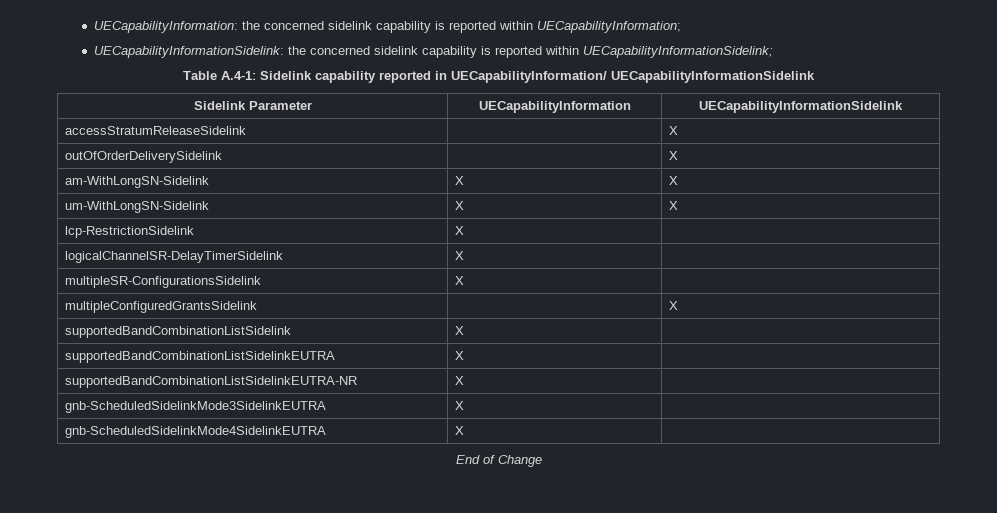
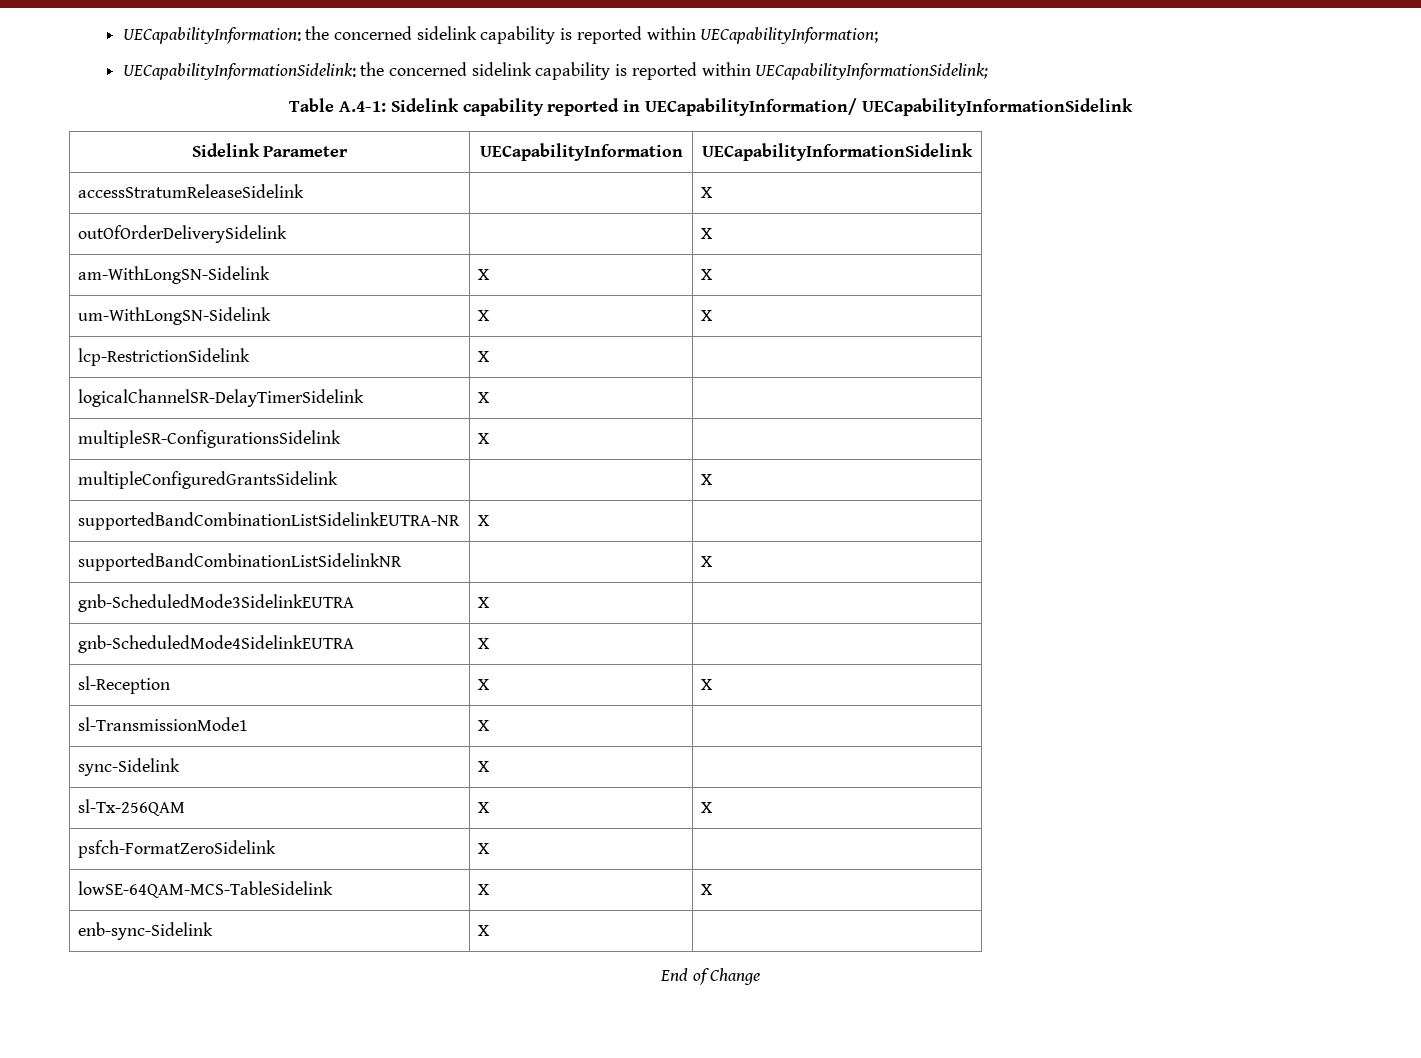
[64,326,291,338] [454,326,464,335] [64,351,335,363] [454,351,464,360] [64,376,357,388] [454,376,464,385] [64,401,326,413] [454,401,464,410] [64,426,326,438] supportedBandCombinationListSidelink | X | // supportedBandCombinationListSidelinkEUTRA | X | // supportedBandCombinationListSidelinkEUTRA-NR | X | // gnb-ScheduledSidelinkMode3SidelinkEUTRA | X | // gnb-ScheduledSidelinkMode4SidelinkEUTRA -> [78,512,461,530] [478,515,490,526] [78,553,403,571] [701,556,713,567] [78,594,355,612] [478,597,490,608] [78,635,355,653] [478,638,490,649] [78,676,171,694] [478,679,490,690] [701,679,713,690] [78,717,249,731] [478,720,490,731] [78,758,181,776] [478,761,490,772] [78,799,186,816] [478,802,490,813] [701,802,713,813] [78,840,277,858] [478,843,490,854] [78,881,334,898] [478,884,490,895] [701,884,713,895] [78,922,214,940] supportedBandCombinationListSidelinkEUTRA-NR | X | // supportedBandCombinationListSidelinkNR | | X // gnb-ScheduledMode3SidelinkEUTRA | X | // gnb-ScheduledMode4SidelinkEUTRA | X | // sl-Reception | X | X // sl-TransmissionMode1 | X | // sync-Sidelink | X | // sl-Tx-256QAM | X | X // psfch-FormatZeroSidelink | X | // lowSE-64QAM-MCS-TableSidelink | X | X // enb-sync-Sidelink

